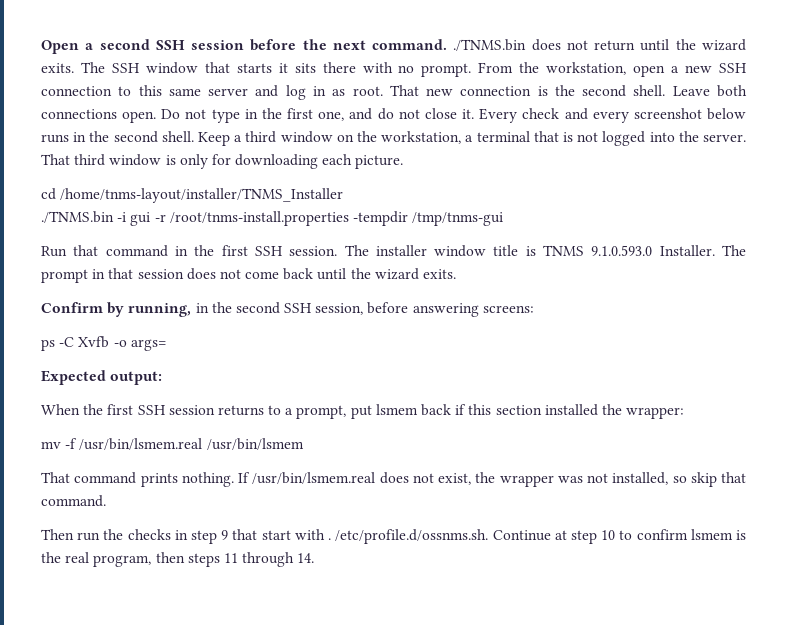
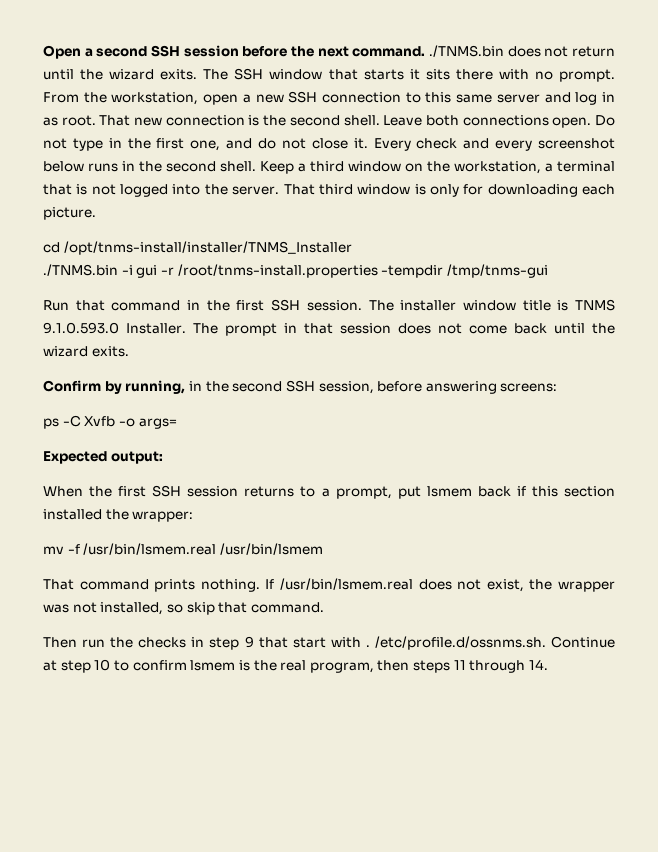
[60,188,344,203] /home/tnms-layout/installer/TNMS_Installer -> [63,241,352,255] /opt/tnms-install/installer/TNMS_Installer

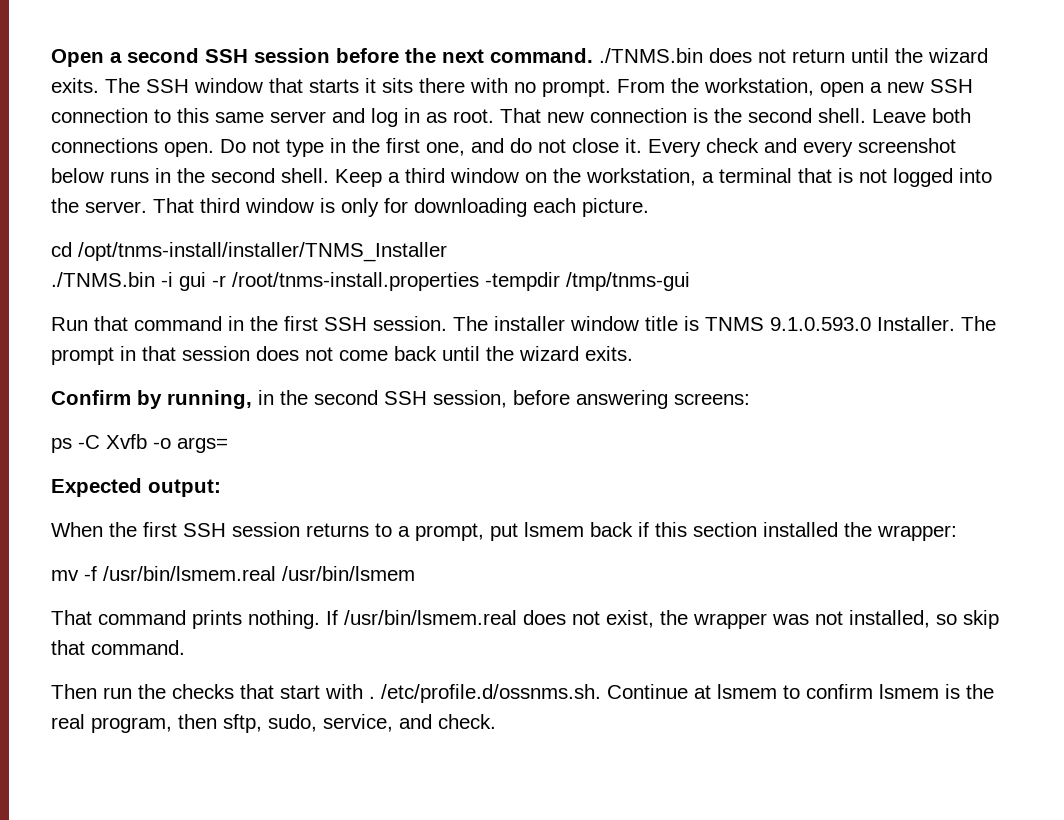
[191,636,254,650] in step 9 -> (234, 691) none
[60,659,111,673] step 10 -> [717,684,777,699] lsmem
[413,659,549,673] steps 11 through 14. -> [223,714,496,733] sftp, sudo, service, and check.

